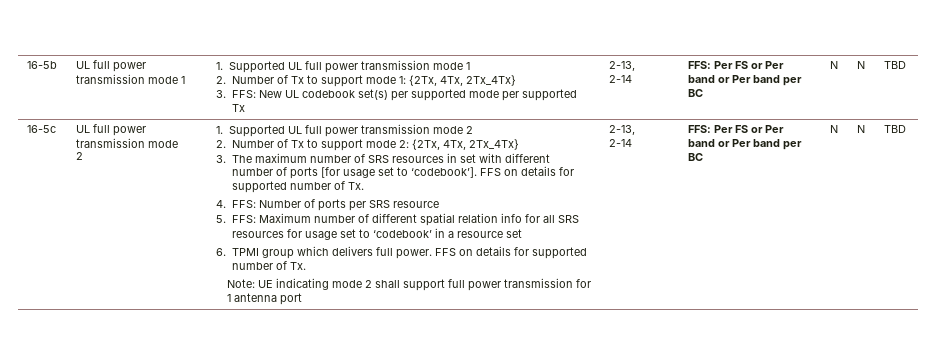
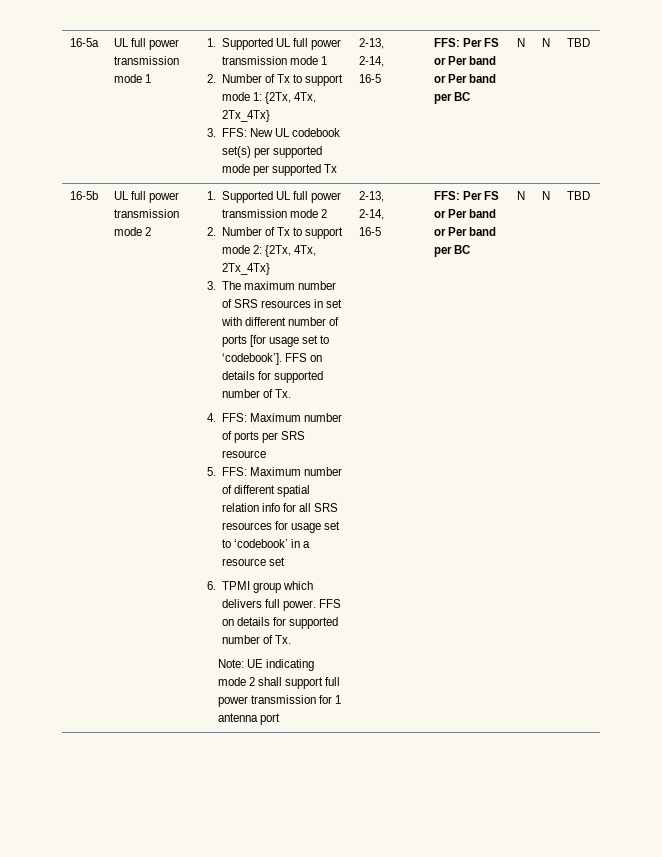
[27,61,58,69] 16-5b -> [69,38,99,47] 16-5a
[609,75,633,83] 2-14 -> [358,56,384,67] [358,74,381,83] 2-14, 16-5
[27,125,57,133] 16-5c -> [69,191,98,200] 16-5b
[258,200,301,208] Number -> [250,413,343,422] Maximum number
[609,139,633,147] 2-14 -> [358,209,384,220] [358,227,381,236] 2-14, 16-5

